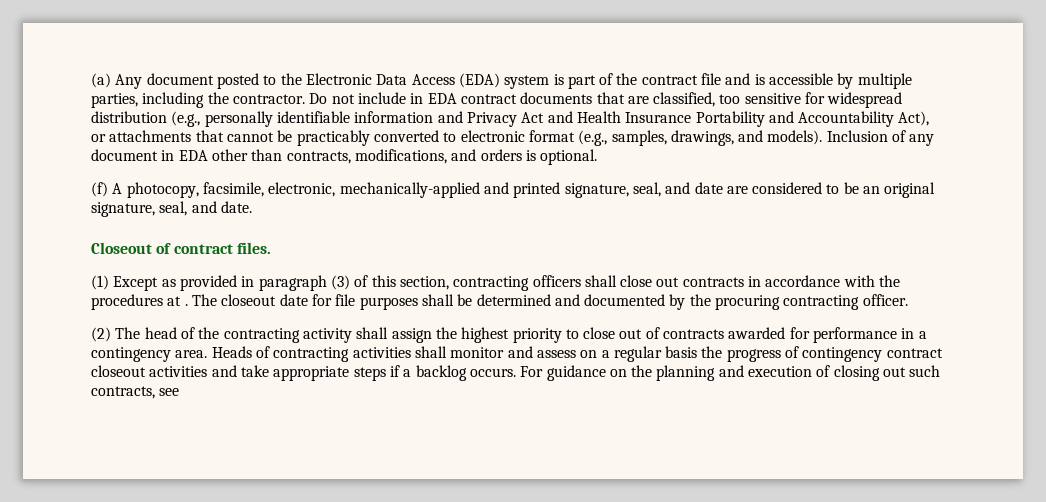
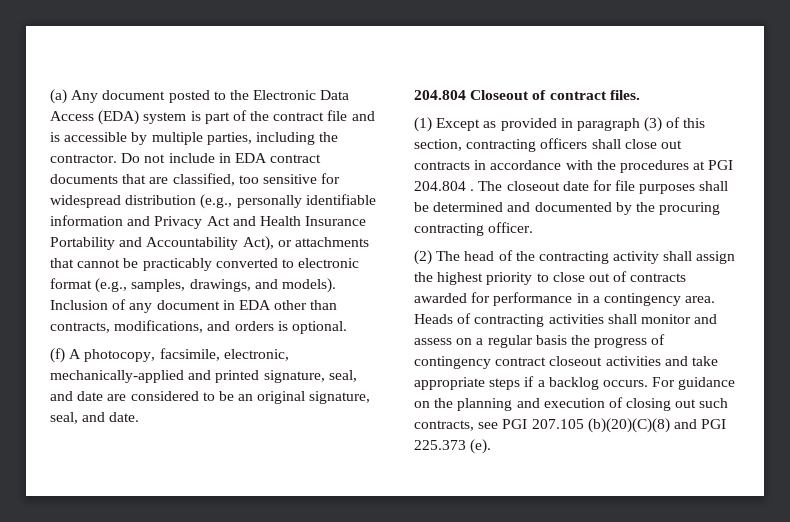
(252, 207) none -> [414,90,466,100] 204.804
(182, 301) none -> [708,160,734,170] [414,181,466,191] PGI 204.804
(180, 392) none -> [502,418,727,433] [414,439,492,454] PGI 207.105 (b)(20)(C)(8) and PGI 225.373 (e).

